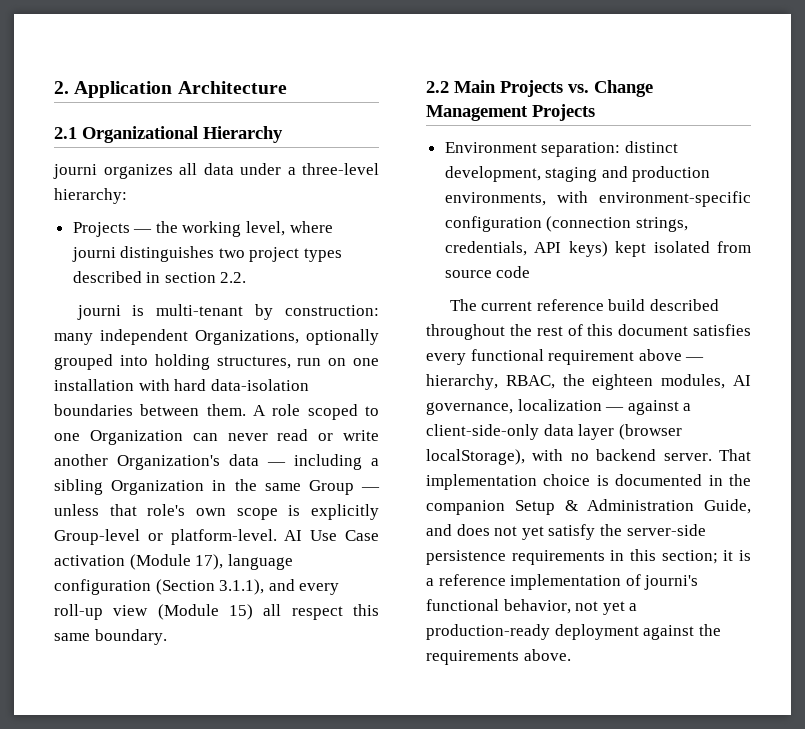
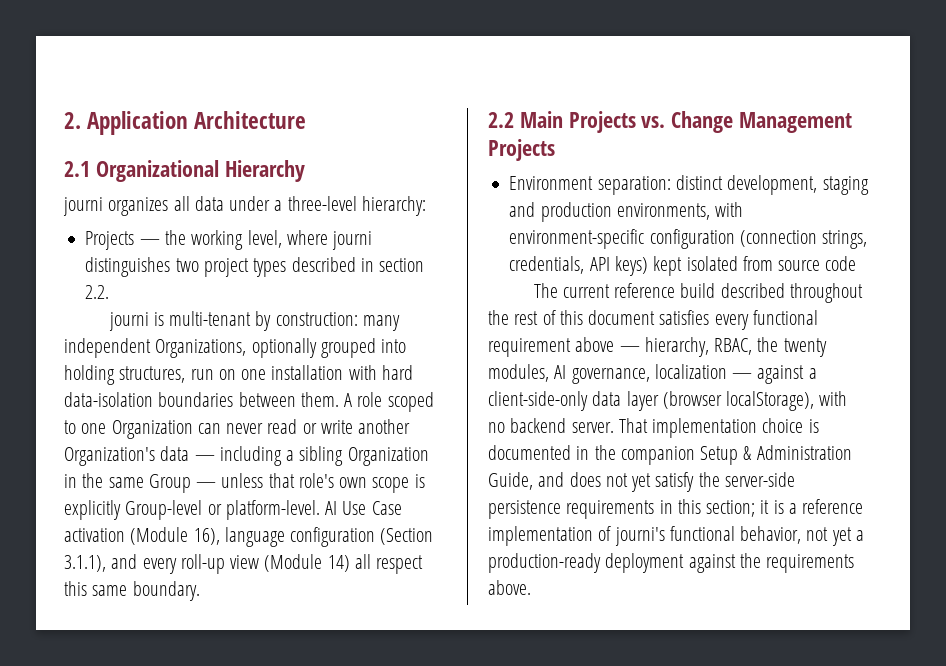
[195,554,224,570] 17), -> [193,528,220,545] 16),
[229,604,253,620] 15) -> [327,555,350,572] 14)
[592,374,654,390] eighteen -> [783,338,827,357] twenty

